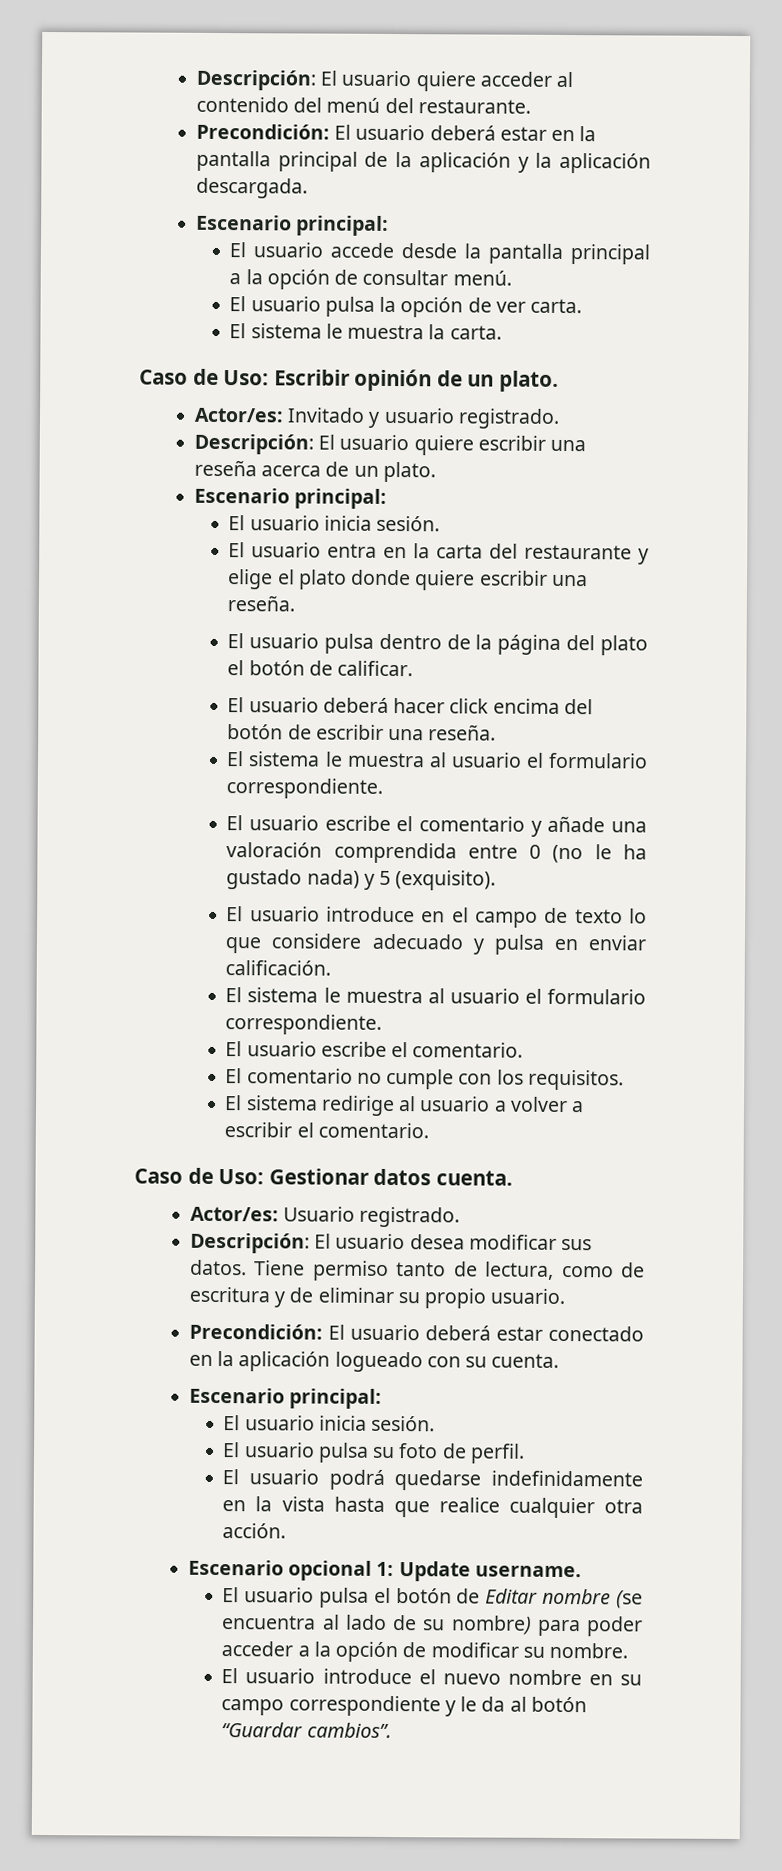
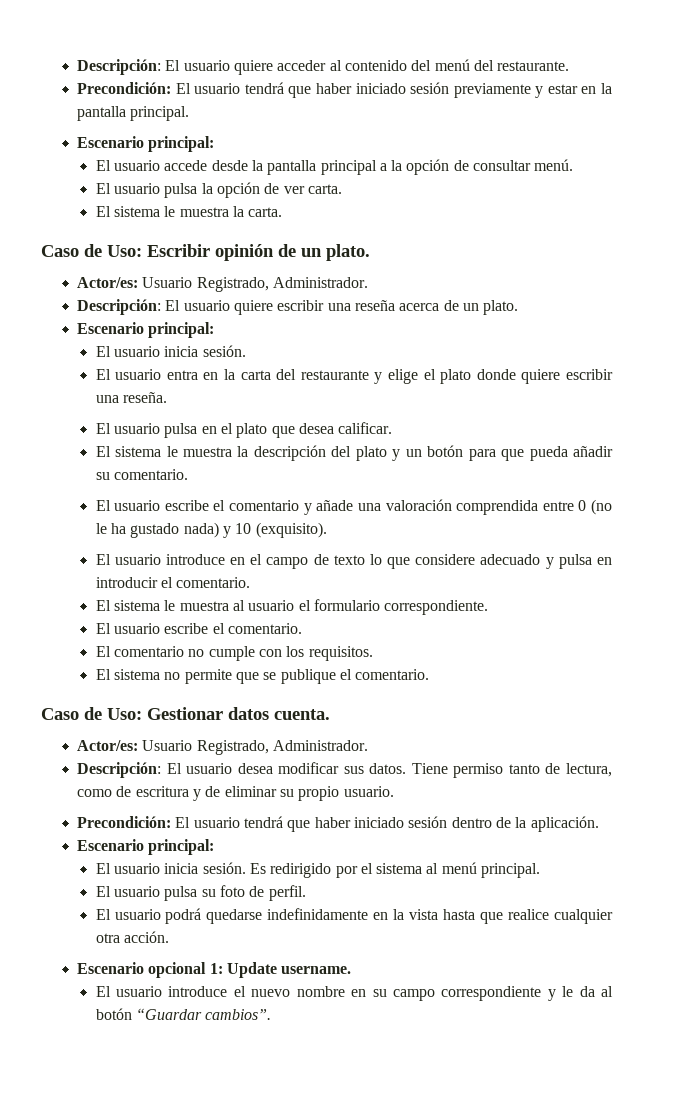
[429,125,597,142] [195,150,651,174] [195,177,308,199] deberá estar en la pantalla principal de la aplicación y la aplicación descargada. -> [244,82,613,98] [77,106,190,121] tendrá que haber iniciado sesión previamente y estar en la pantalla principal.
[287,407,560,429] Invitado y usuario registrado. -> [142,277,369,292] Usuario Registrado, Administrador.
[378,633,648,656] [227,660,414,677] [227,697,593,715] [227,724,497,741] [226,751,648,769] [226,778,384,799] dentro de la página del plato el botón de calificar. // El usuario deberá hacer click encima del botón de escribir una reseña. // El sistema le muestra al usuario el formulario correspondiente. -> [201,422,393,438] [95,445,613,461] [95,469,188,480] en el plato que desea calificar. // El sistema le muestra la descripción del plato y un botón para que pueda añadir su comentario.
[379,870,392,886] 5 -> [235,523,252,534] 10
[588,935,647,951] [225,960,332,976] enviar calificación. -> [95,577,251,588] introducir el comentario.
[320,1095,585,1117] [224,1122,293,1138] redirige al usuario a volver a escribir -> [164,669,336,684] no permite que se publique
[359,1206,461,1228] registrado. -> [196,740,369,755] Registrado, Administrador.
[424,1325,644,1342] [188,1351,560,1373] [188,1387,383,1409] [223,1415,436,1432] deberá estar conectado en la aplicación logueado con su cuenta. // Escenario principal: // El usuario inicia sesión. -> [244,816,599,832] [77,839,215,855] [95,862,541,878] tendrá que haber iniciado sesión dentro de la aplicación. // Escenario principal: // El usuario inicia sesión. Es redirigido por el sistema al menú principal.
[222,1587,643,1609] [222,1614,643,1637] [221,1641,629,1663] // El usuario pulsa el botón de Editar nombre (se encuentra al lado de su nombre) para poder acceder a la opción de modificar su nombre. -> (352, 970) none

